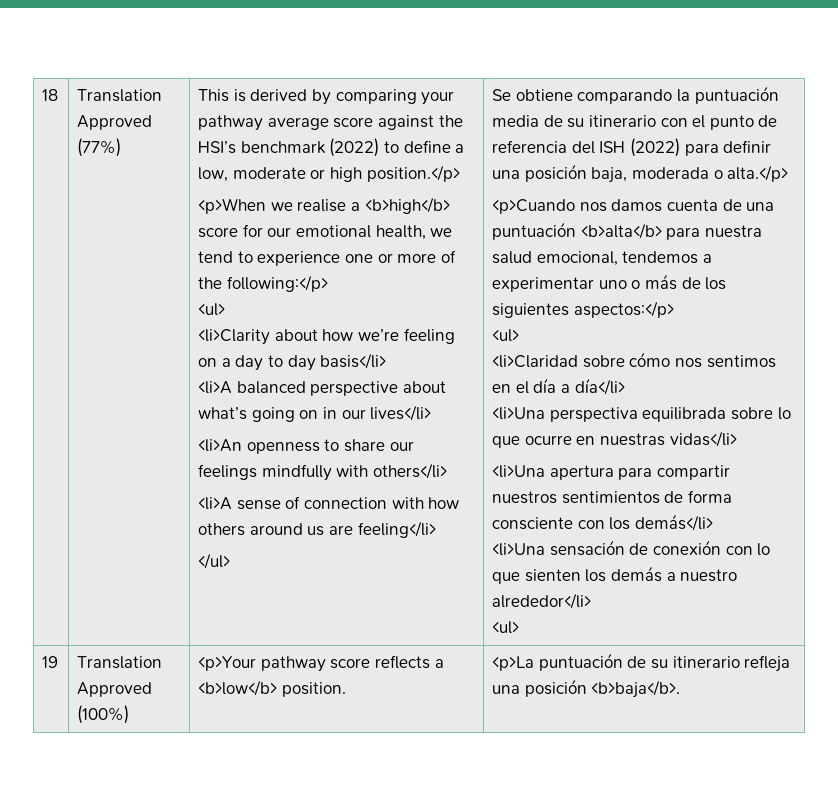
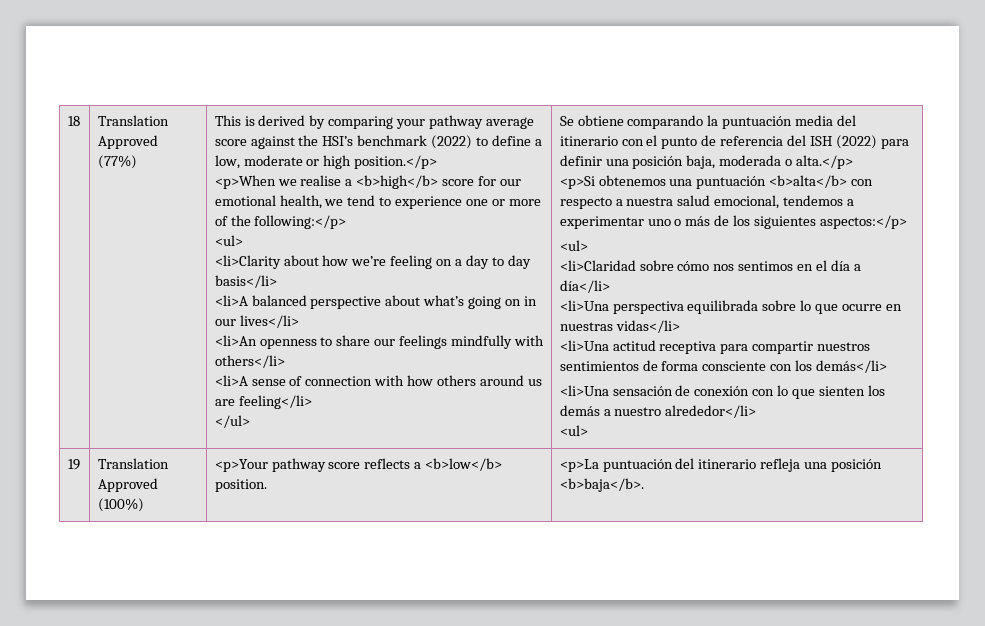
[543,115,585,128] de su -> [837,115,857,126] del
[492,199,775,214] [492,222,701,240] <p>Cuando nos damos cuenta de una puntuación <b>alta</b> para -> [559,175,874,189] [559,197,623,209] <p>Si obtenemos una puntuación <b>alta</b> con respecto a
[549,465,614,480] apertura -> [612,340,717,354] actitud receptiva
[627,656,669,669] de su -> [675,458,695,469] del

